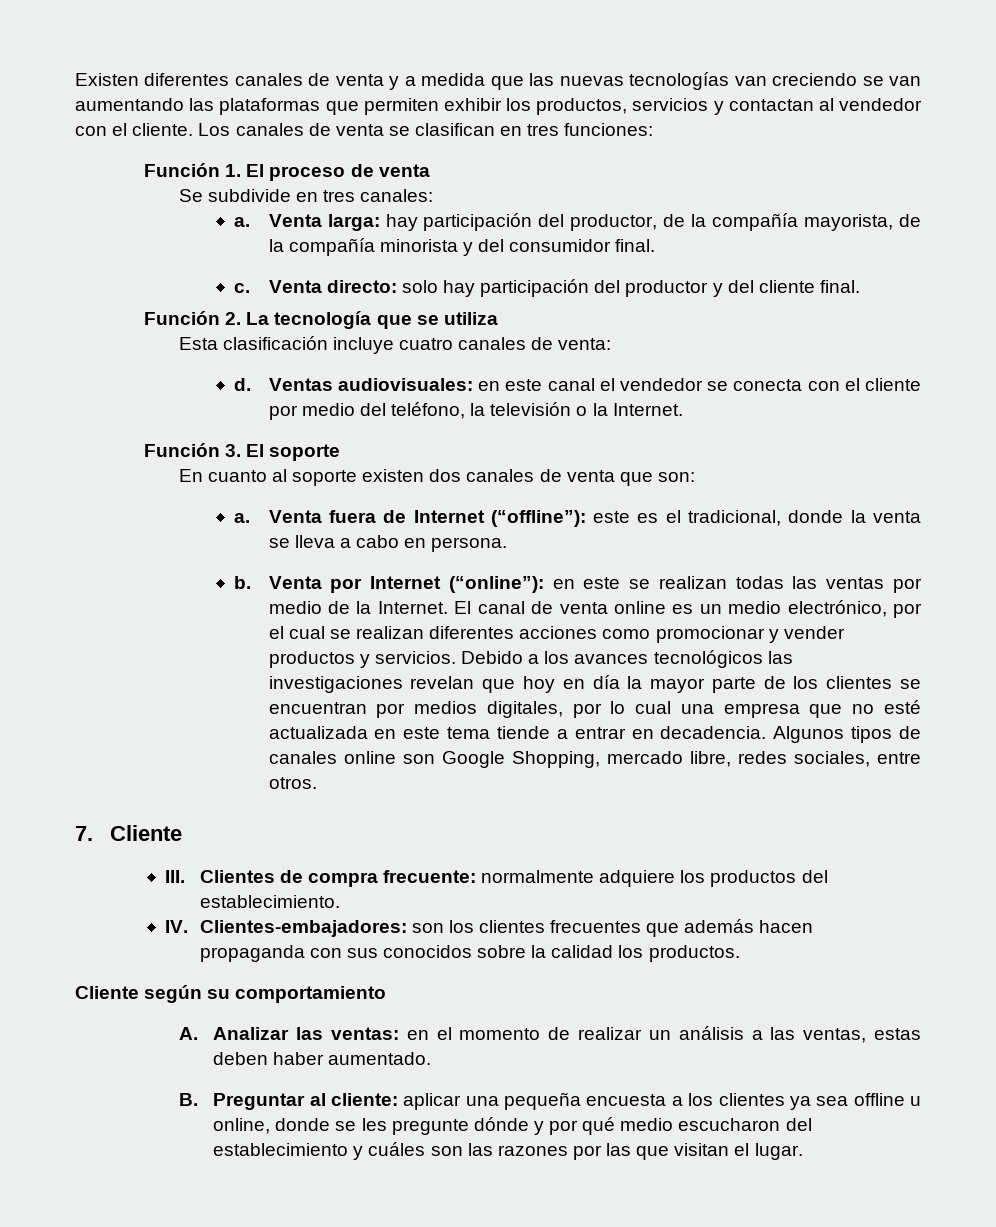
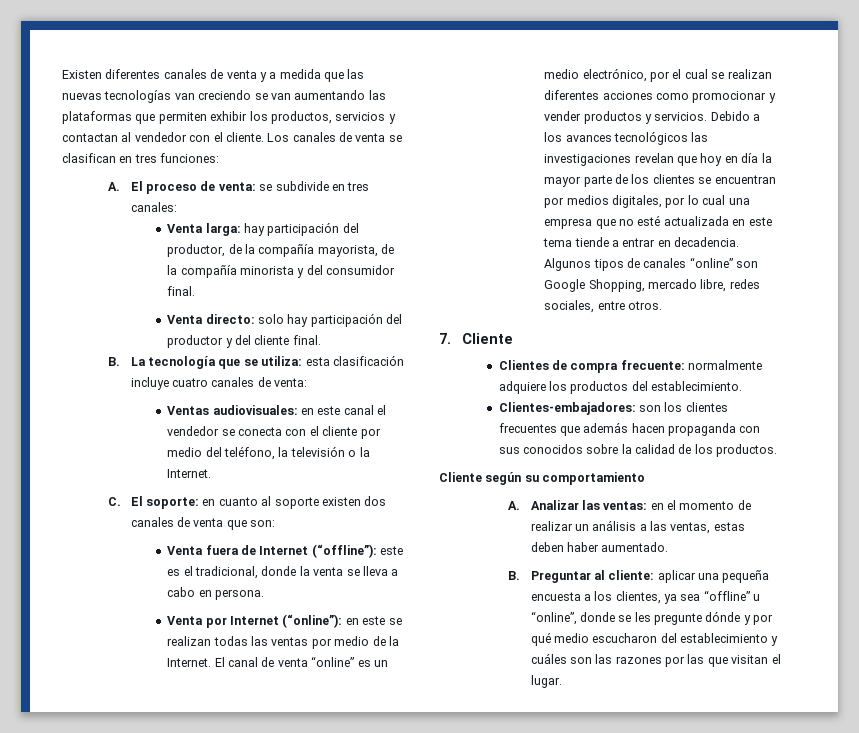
[144,163,242,177] Función 1. -> [107,182,120,191] A.
[378,164,430,177] [178,189,203,202] venta // Se -> [218,182,273,191] venta: se
[234,217,251,227] a. -> (177, 207) none
[234,283,251,293] c. -> (196, 291) none
[144,311,242,325] Función 2. -> [107,357,120,366] B.
[443,312,498,325] [178,337,218,350] utiliza // Esta -> [261,356,330,366] utiliza: esta
[234,378,252,391] d. -> (308, 382) none
[144,443,341,461] [178,469,203,482] Función 3. El soporte // En -> [107,496,216,509] C. El soporte: en
[234,513,251,523] a. -> (276, 523) none
[234,576,252,589] b. -> (265, 594) none
[613,601,666,614] online -> [311,656,355,667] “online”
[343,751,396,764] online -> [689,257,733,268] “online”
[164,870,185,883] III. -> (513, 338) none
[164,920,188,933] IV. -> (743, 386) none
(614, 951) none -> [678,444,692,454] de
[718,1093,785,1106] clientes -> [615,591,661,604] clientes,
[853,1093,922,1106] [213,1118,271,1134] offline u online, -> [703,590,761,601] [530,611,577,625] “offline” u “online”,

